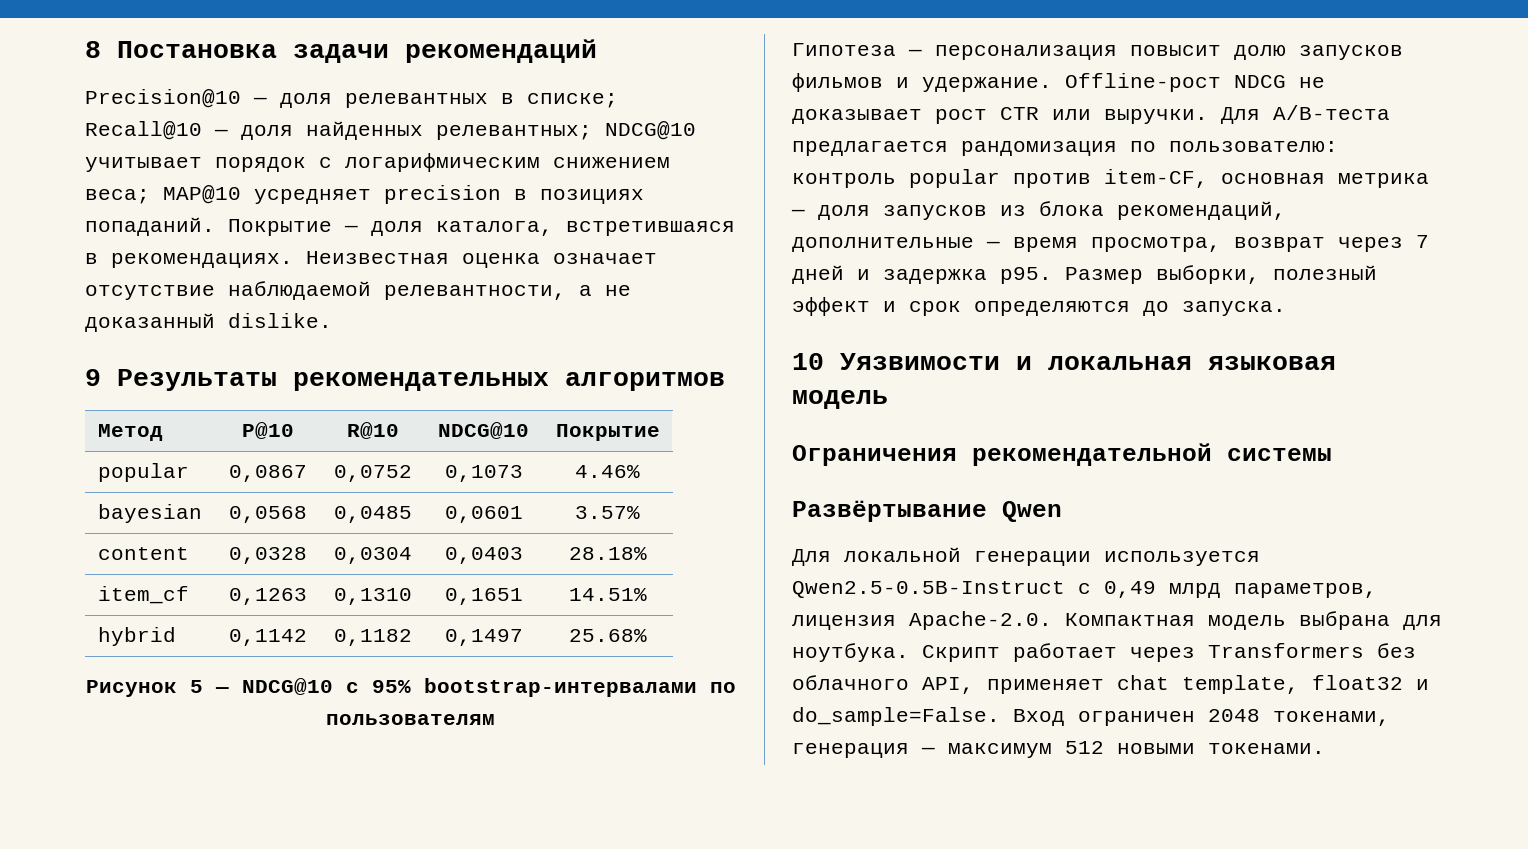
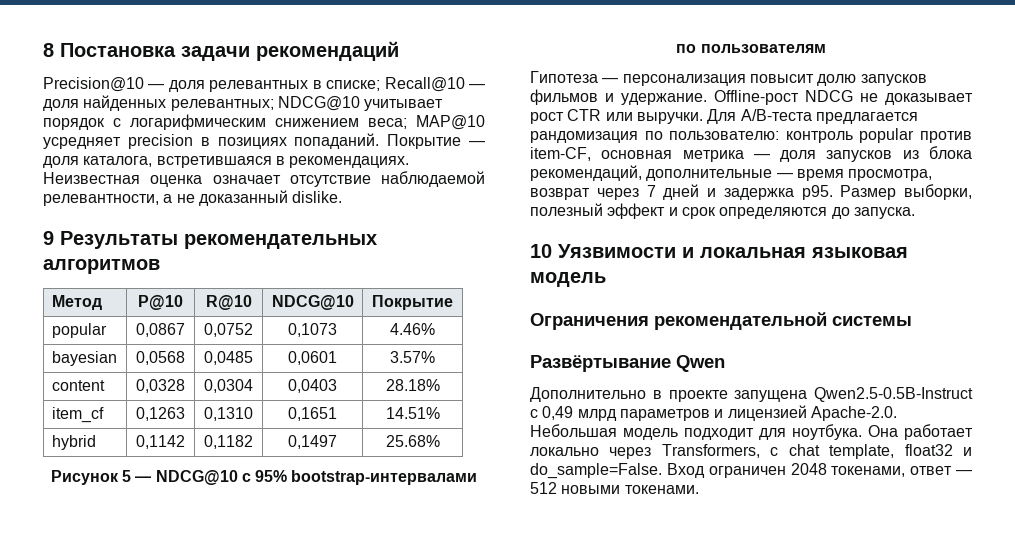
[792,547,1260,566] [792,581,1377,598] [792,611,1442,630] [792,643,1416,662] [792,675,1104,694] Для локальной генерации используется Qwen2.5-0.5B-Instruct с 0,49 млрд параметров, лицензия Apache-2.0. Компактная модель выбрана для ноутбука. Скрипт работает через Transformers без облачного API, применяет -> [530,387,973,402] [530,405,897,421] [530,424,973,440] [530,444,779,459] Дополнительно в проекте запущена Qwen2.5-0.5B-Instruct с 0,49 млрд параметров и лицензией Apache-2.0. Небольшая модель подходит для ноутбука. Она работает локально через Transformers, с
[792,743,1052,758] генерация — максимум -> [910,466,972,475] ответ —

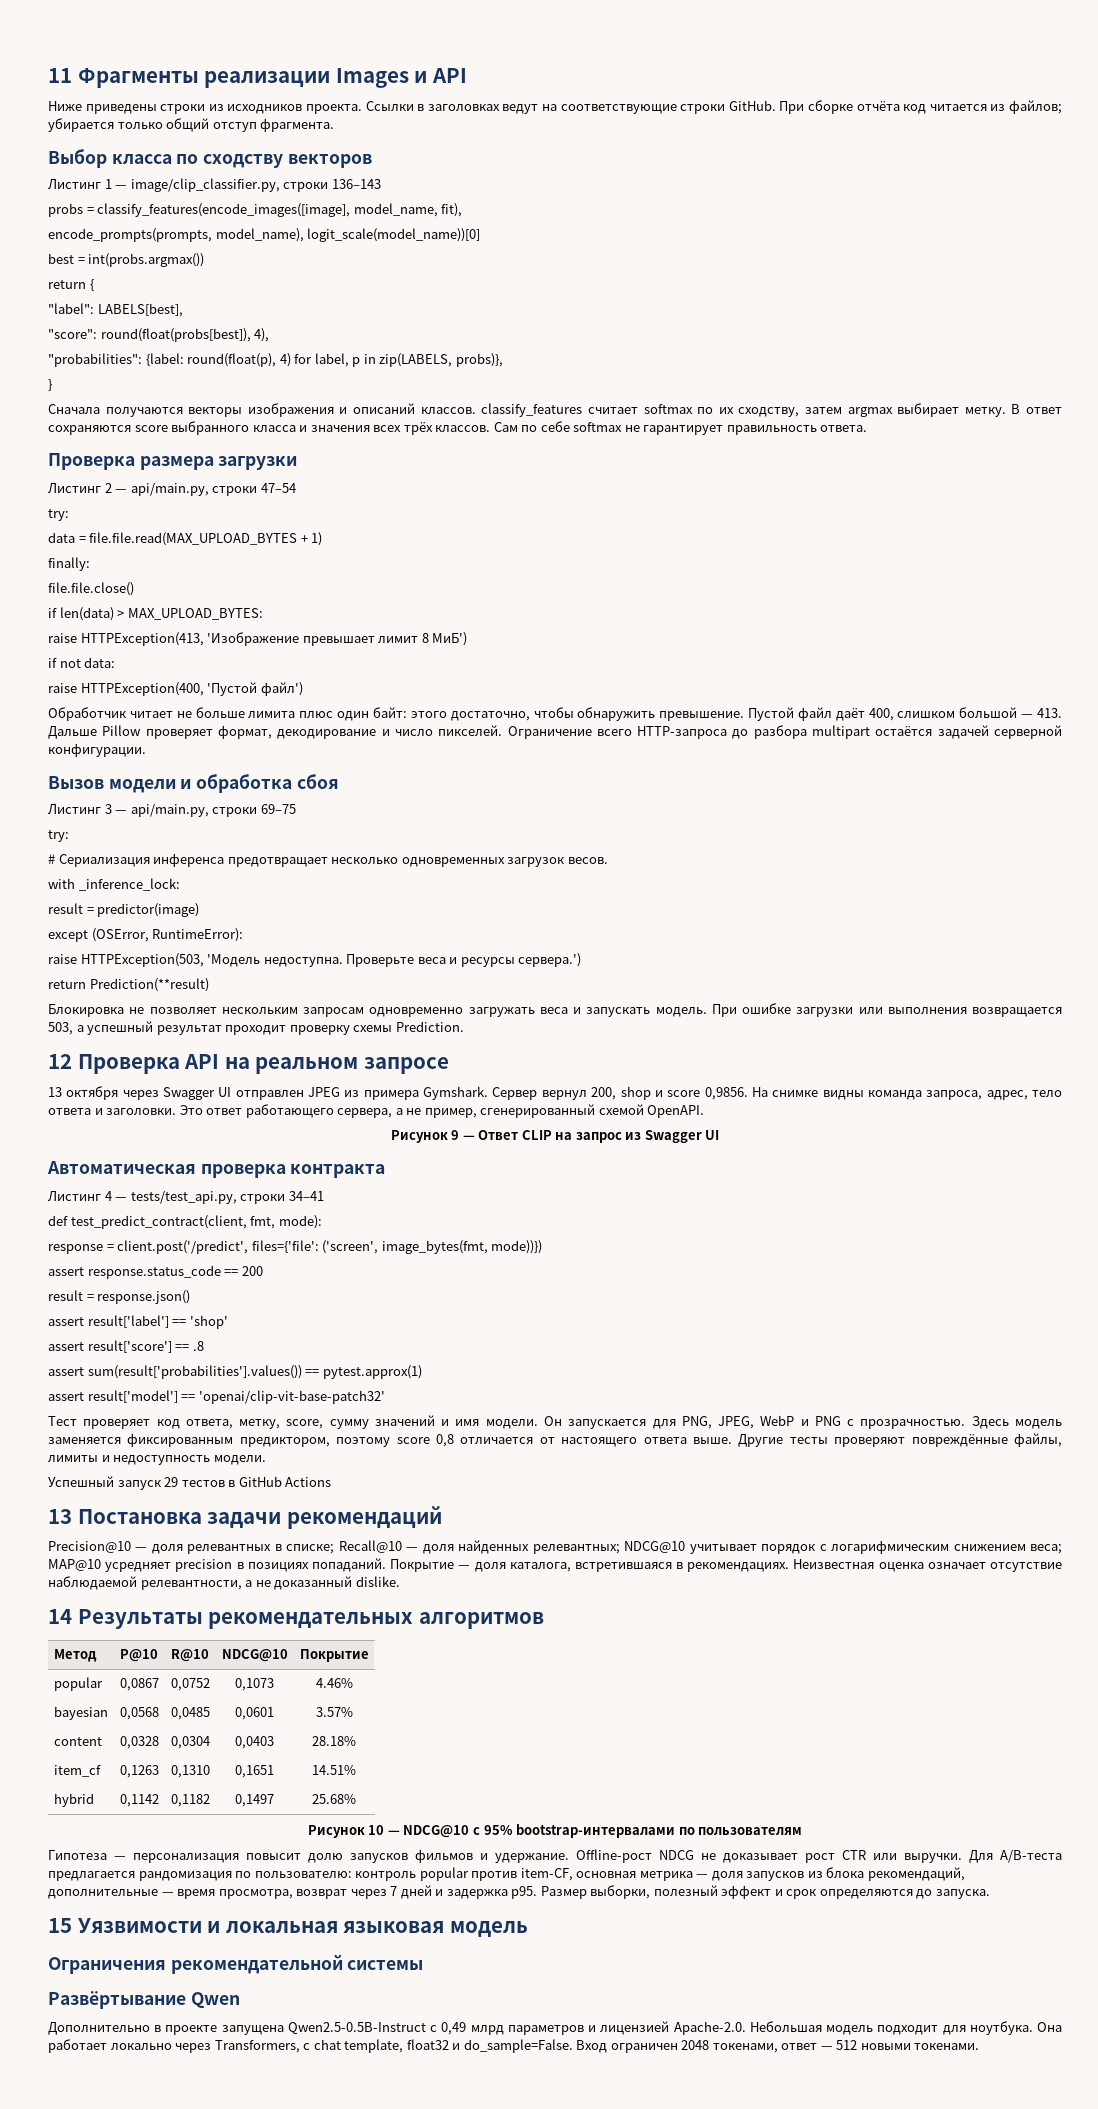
[43,43,54,57] 8 -> [48,68,467,88] [48,100,1063,114] [48,118,335,132] [48,148,372,168] [48,178,381,192] [48,203,463,217] [48,228,481,242] [48,253,205,267] [48,279,94,291] [48,303,183,317] [48,328,270,342] [48,353,503,367] [48,379,52,391] [48,403,1062,417] [48,421,868,435] [48,453,298,470] [48,483,296,496] [48,509,69,521] [48,532,323,546] [48,557,90,571] [48,582,134,596] [48,607,263,621] [48,632,468,646] [48,657,116,668] [48,682,303,696] [48,707,1063,721] [48,725,1062,739] [48,743,146,757] [48,773,339,793] [48,804,296,817] [48,830,69,842] [48,853,608,867] [48,878,180,891] [48,903,200,917] [48,928,244,942] [48,953,582,967] [48,978,209,992] [48,1003,1062,1017] [48,1021,464,1035] [48,1054,449,1074] [48,1086,1062,1100] [48,1104,705,1118] [390,1130,720,1143] [47,1161,386,1178] [48,1191,324,1204] [48,1215,322,1229] [48,1240,543,1254] [48,1265,263,1279] [48,1290,191,1304] [48,1315,228,1329] [48,1340,204,1353] [48,1365,422,1379] [48,1390,385,1404] [48,1415,1062,1429] [48,1433,1062,1447] [48,1455,266,1465] [48,1476,332,1490] [48,1509,72,1524] 11 Фрагменты реализации Images и API // Ниже приведены строки из исходников проекта. Ссылки в заголовках ведут на соответствующие строки GitHub. При сборке отчёта код читается из файлов; убирается только общий отступ фрагмента. // Выбор класса по сходству векторов // Листинг 1 — image/clip_classifier.py, строки 136–143 // probs = classify_features(encode_images([image], model_name, fit), // encode_prompts(prompts, model_name), logit_scale(model_name))[0] // best = int(probs.argmax()) // return { // "label": LABELS[best], // "score": round(float(probs[best]), 4), // "probabilities": {label: round(float(p), 4) for label, p in zip(LABELS, probs)}, // } // Сначала получаются векторы изображения и описаний классов. classify_features считает softmax по их сходству, затем argmax выбирает метку. В ответ сохраняются score выбранного класса и значения всех трёх классов. Сам по себе softmax не гарантирует правильность ответа. // Проверка размера загрузки // Листинг 2 — api/main.py, строки 47–54 // try: // data = file.file.read(MAX_UPLOAD_BYTES + 1) // finally: // file.file.close() // if len(data) > MAX_UPLOAD_BYTES: // raise HTTPException(413, 'Изображение превышает лимит 8 МиБ') // if not data: // raise HTTPException(400, 'Пустой файл') // Обработчик читает не больше лимита плюс один байт: этого достаточно, чтобы обнаружить превышение. Пустой файл даёт 400, слишком большой — 413. Дальше Pillow проверяет формат, декодирование и число пикселей. Ограничение всего HTTP-запроса до разбора multipart остаётся задачей серверной конфигурации. // Вызов модели и обработка сбоя // Листинг 3 — api/main.py, строки 69–75 // try: // # Сериализация инференса предотвращает несколько одновременных загрузок весов. // with _inference_lock: // result = predictor(image) // except (OSError, RuntimeError): // raise HTTPException(503, 'Модель недоступна. Проверьте веса и ресурсы сервера.') // return Prediction(**result) // Блокировка не позволяет нескольким запросам одновременно загружать веса и запускать модель. При ошибке загрузки или выполнения возвращается 503, а успешный результат проходит проверку схемы Prediction. // 12 Проверка API на реальном запросе // 13 октября через Swagger UI отправлен JPEG из примера Gymshark. Сервер вернул 200, shop и score 0,9856. На снимке видны команда запроса, адрес, тело ответа и заголовки. Это ответ работающего сервера, а не пример, сгенерированный схемой OpenAPI. // Рисунок 9 — Ответ CLIP на запрос из Swagger UI // Автоматическая проверка контракта // Листинг 4 — tests/test_api.py, строки 34–41 // def test_predict_contract(client, fmt, mode): // response = client.post('/predict', files={'file': ('screen', image_bytes(fmt, mode))}) // assert response.status_code == 200 // result = response.json() // assert result['label'] == 'shop' // assert result['score'] == .8 // assert sum(result['probabilities'].values()) == pytest.approx(1) // assert result['model'] == 'openai/clip-vit-base-patch32' // Тест проверяет код ответа, метку, score, сумму значений и имя модели. Он запускается для PNG, JPEG, WebP и PNG с прозрачностью. Здесь модель заменяется фиксированным предиктором, поэтому score 0,8 отличается от настоящего ответа выше. Другие тесты проверяют повреждённые файлы, лимиты и недоступность модели. // Успешный запуск 29 тестов в GitHub Actions // 13
[43,231,54,245] 9 -> [48,1609,72,1624] 14
[121,470,131,482] 5 -> [368,1825,385,1835] 10
[530,244,552,258] 10 -> [48,1918,72,1933] 15

